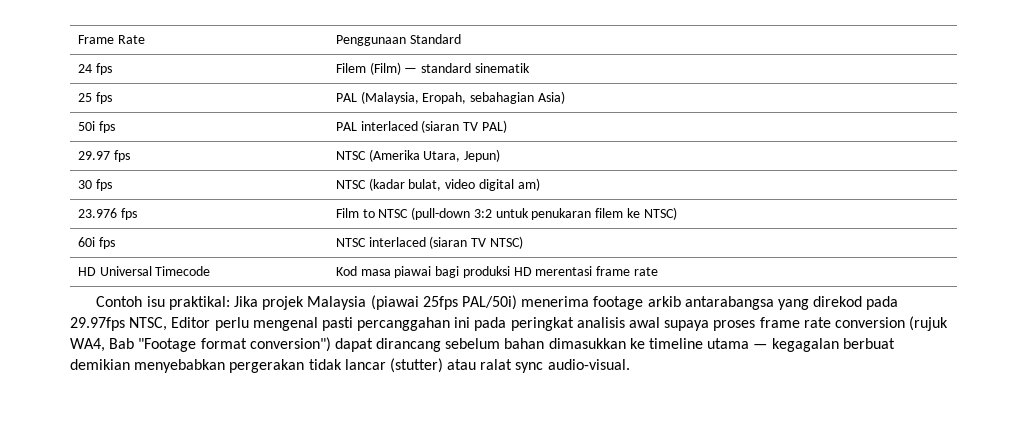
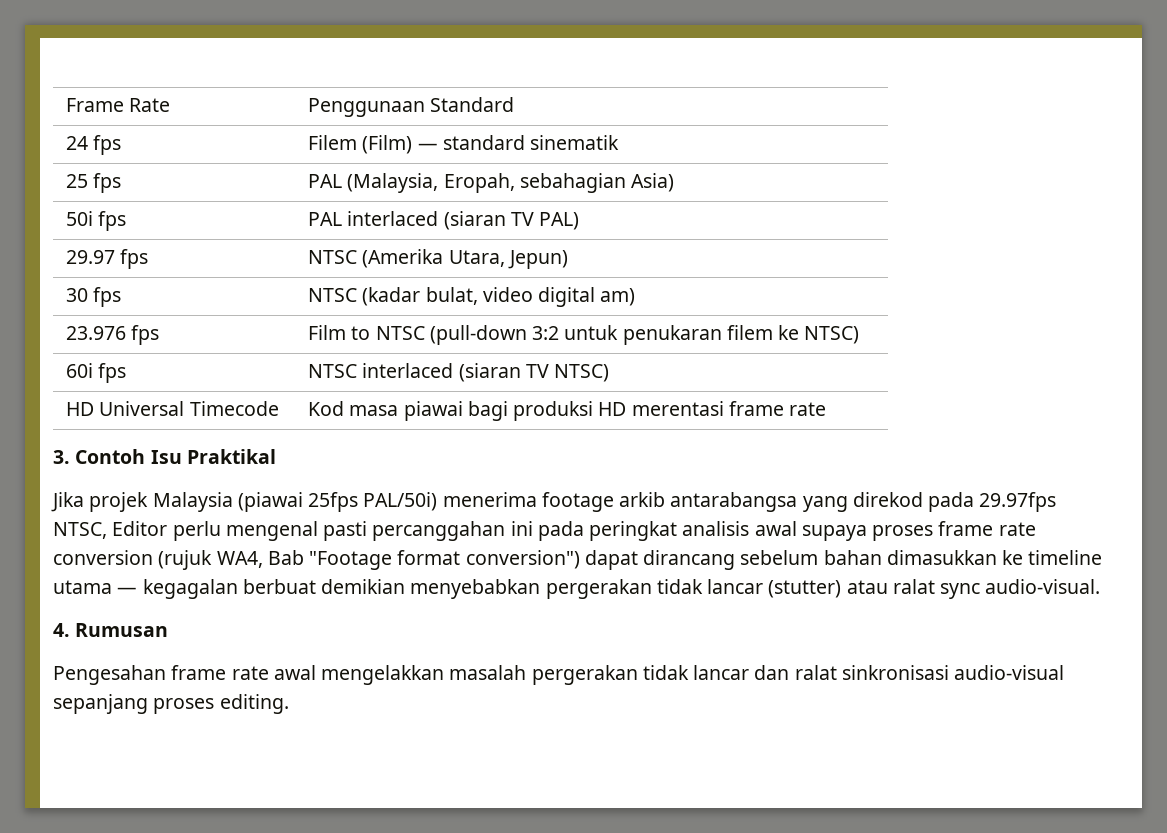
[96,296,230,310] Contoh isu praktikal: -> [53,449,276,464] 3. Contoh Isu Praktikal //
(630, 364) none -> [53,623,169,637] [53,665,1065,685] [53,694,289,714] // 4. Rumusan // Pengesahan frame rate awal mengelakkan masalah pergerakan tidak lancar dan ralat sinkronisasi audio-visual sepanjang proses editing.

